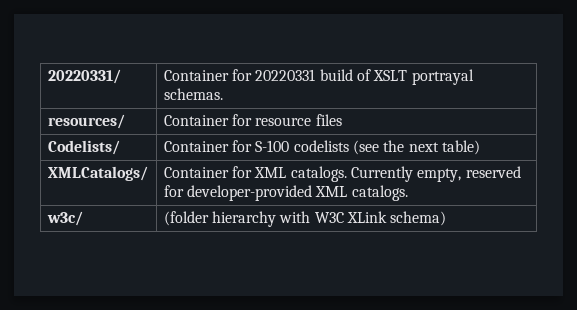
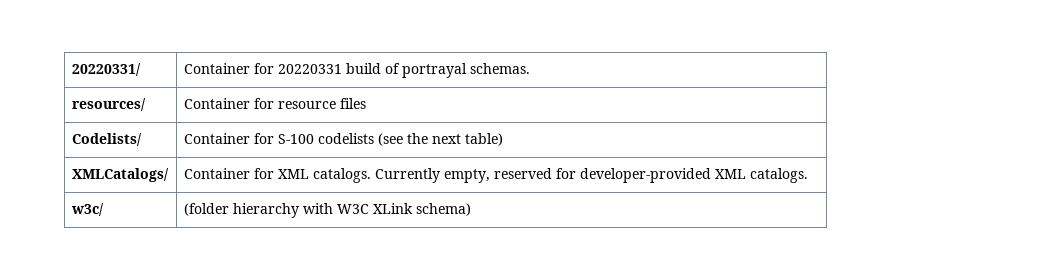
[373,70,408,81] XSLT -> (400, 68) none

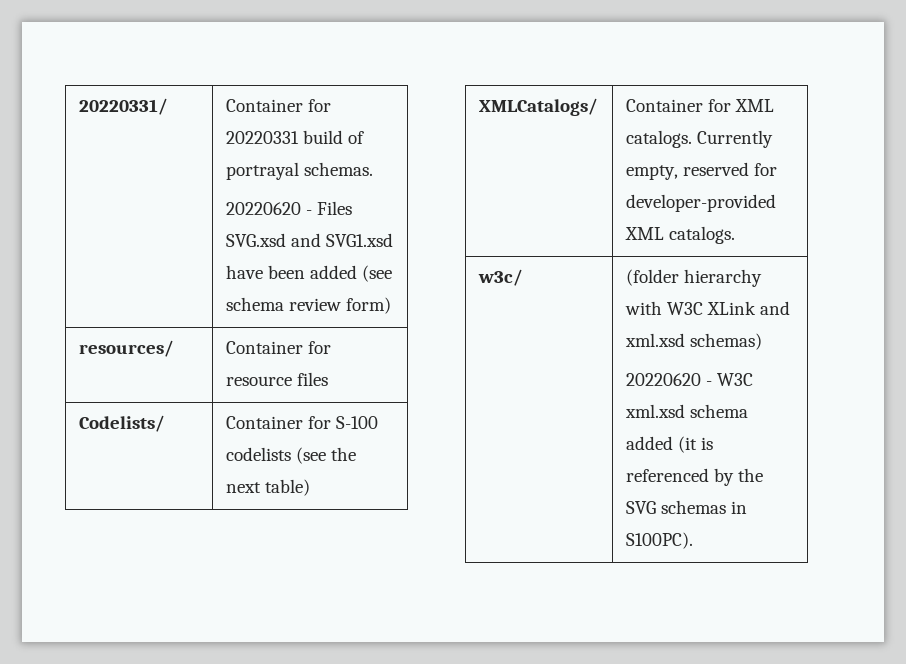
(530, 68) none -> [225,201,353,215] [225,233,394,247] [225,265,393,282] [225,297,392,314] // 20220620 - Files SVG.xsd and SVG1.xsd have been added (see schema review form)
[415,203,471,216] schema) -> [760,301,791,315] [624,333,762,350] [625,373,754,386] [624,404,748,418] [625,436,714,453] [625,468,764,486] [625,500,748,514] [625,532,693,549] and xml.xsd schemas) // 20220620 - W3C xml.xsd schema added (it is referenced by the SVG schemas in S100PC).

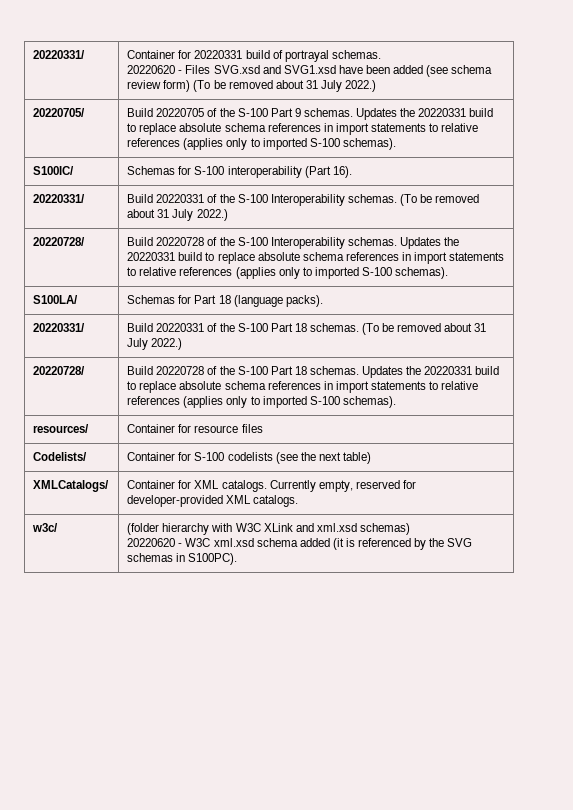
(392, 305) none -> [193,80,377,92] [33,108,86,117] [127,108,494,120] [127,123,479,135] [127,138,396,150] [33,166,75,175] [127,166,352,178] [33,194,86,203] [127,194,480,206] [127,209,228,221] [33,237,86,246] [127,237,460,249] [127,252,505,264] [127,267,449,279] [33,295,79,304] [127,295,323,307] [33,323,86,332] [127,323,487,335] [127,338,183,350] [33,366,86,375] [127,366,500,378] [127,381,479,393] [127,396,396,408] (To be removed about 31 July 2022.) // 20220705/ | Build 20220705 of the S-100 Part 9 schemas. Updates the 20220331 build to replace absolute schema references in import statements to relative references (applies only to imported S-100 schemas). // S100IC/ | Schemas for S-100 interoperability (Part 16). // 20220331/ | Build 20220331 of the S-100 Interoperability schemas. (To be removed about 31 July 2022.) // 20220728/ | Build 20220728 of the S-100 Interoperability schemas. Updates the 20220331 build to replace absolute schema references in import statements to relative references (applies only to imported S-100 schemas). // S100LA/ | Schemas for Part 18 (language packs). // 20220331/ | Build 20220331 of the S-100 Part 18 schemas. (To be removed about 31 July 2022.) // 20220728/ | Build 20220728 of the S-100 Part 18 schemas. Updates the 20220331 build to replace absolute schema references in import statements to relative references (applies only to imported S-100 schemas).

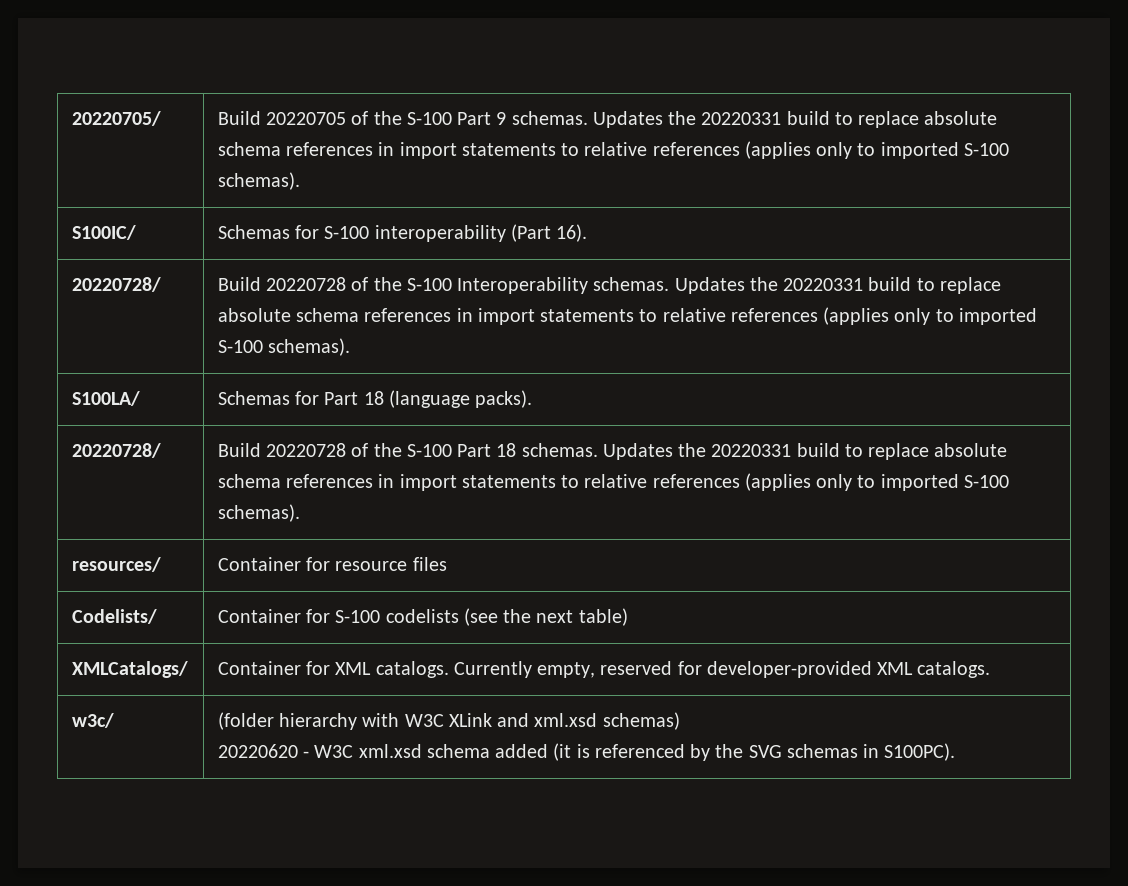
[33,50,86,59] [127,50,381,62] [127,65,493,77] [127,80,377,92] 20220331/ | Container for 20220331 build of portrayal schemas. // 20220620 - Files SVG.xsd and SVG1.xsd have been added (see schema review form) (To be removed about 31 July 2022.) // -> (71, 118) none
[33,194,86,203] [127,194,480,206] [127,209,228,221] // 20220331/ | Build 20220331 of the S-100 Interoperability schemas. (To be removed about 31 July 2022.) -> (588, 233) none
[33,323,86,332] [127,323,487,335] [127,338,183,350] // 20220331/ | Build 20220331 of the S-100 Part 18 schemas. (To be removed about 31 July 2022.) -> (533, 399) none

